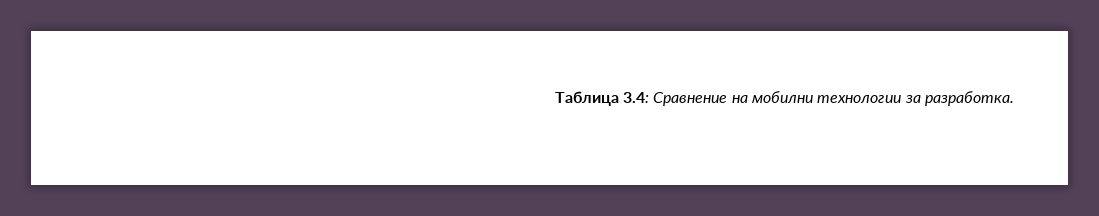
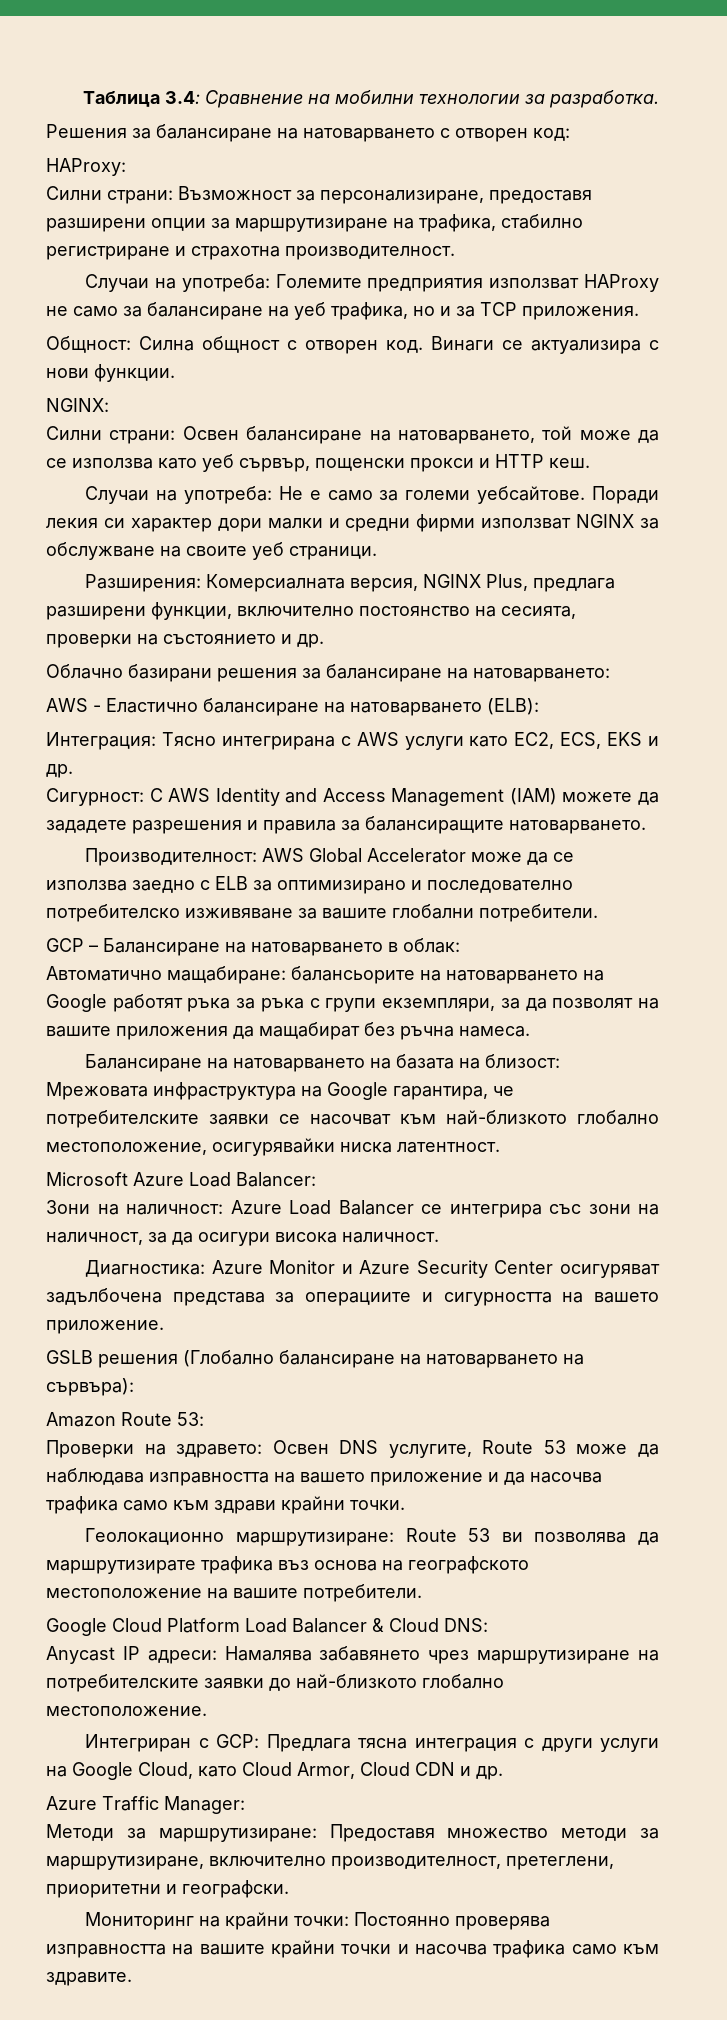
(1015, 98) none -> [46,124,570,142] [46,158,126,176] [46,186,592,204] [46,214,583,232] [46,246,455,260] [85,274,659,292] [46,302,639,320] [46,336,659,354] [46,364,175,382] [46,398,109,412] [46,426,659,444] [46,454,590,472] [85,486,659,504] [46,514,659,532] [46,542,377,560] [85,574,616,592] [46,602,576,620] [46,634,324,648] [46,664,610,682] [46,698,539,716] [46,732,659,750] [46,764,73,778] [46,788,659,806] [46,816,646,834] [85,848,575,866] [46,876,573,894] [46,904,598,922] [46,938,460,956] [46,966,604,984] [46,994,660,1012] [46,1022,530,1040] [85,1054,561,1072] [46,1082,514,1100] [46,1110,659,1128] [46,1138,500,1156] [46,1172,316,1187] [46,1200,659,1218] [46,1232,439,1246] [85,1260,660,1278] [46,1288,659,1306] [46,1320,164,1334] [46,1350,584,1368] [46,1378,134,1396] [46,1412,204,1427] [46,1440,659,1458] [46,1468,602,1486] [46,1496,405,1514] [85,1528,659,1546] [46,1556,529,1574] [46,1584,422,1602] [46,1618,488,1636] [46,1646,659,1664] [46,1674,504,1692] [46,1706,207,1716] [85,1734,659,1752] [46,1762,503,1780] [46,1796,245,1814] [46,1824,659,1842] [46,1856,614,1870] [46,1880,289,1898] [85,1912,551,1930] [46,1940,659,1958] [46,1972,132,1986] // Решения за балансиране на натоварването с отворен код: // HAProxy: // Силни страни: Възможност за персонализиране, предоставя разширени опции за маршрутизиране на трафика, стабилно регистриране и страхотна производителност. // Случаи на употреба: Големите предприятия използват HAProxy не само за балансиране на уеб трафика, но и за TCP приложения. // Общност: Силна общност с отворен код. Винаги се актуализира с нови функции. // NGINX: // Силни страни: Освен балансиране на натоварването, той може да се използва като уеб сървър, пощенски прокси и HTTP кеш. // Случаи на употреба: Не е само за големи уебсайтове. Поради лекия си характер дори малки и средни фирми използват NGINX за обслужване на своите уеб страници. // Разширения: Комерсиалната версия, NGINX Plus, предлага разширени функции, включително постоянство на сесията, проверки на състоянието и др. // Облачно базирани решения за балансиране на натоварването: // AWS - Еластично балансиране на натоварването (ELB): // Интеграция: Тясно интегрирана с AWS услуги като EC2, ECS, EKS и др. // Сигурност: С AWS Identity and Access Management (IAM) можете да зададете разрешения и правила за балансиращите натоварването. // Производителност: AWS Global Accelerator може да се използва заедно с ELB за оптимизирано и последователно потребителско изживяване за вашите глобални потребители. // GCP – Балансиране на натоварването в облак: // Автоматично мащабиране: балансьорите на натоварването на Google работят ръка за ръка с групи екземпляри, за да позволят на вашите приложения да мащабират без ръчна намеса. // Балансиране на натоварването на базата на близост: Мрежовата инфраструктура на Google гарантира, че потребителските заявки се насочват към най-близкото глобално местоположение, осигурявайки ниска латентност. // Microsoft Azure Load Balancer: // Зони на наличност: Azure Load Balancer се интегрира със зони на наличност, за да осигури висока наличност. // Диагностика: Azure Monitor и Azure Security Center осигуряват задълбочена представа за операциите и сигурността на вашето приложение. // GSLB решения (Глобално балансиране на натоварването на сървъра): // Amazon Route 53: // Проверки на здравето: Освен DNS услугите, Route 53 може да наблюдава изправността на вашето приложение и да насочва трафика само към здрави крайни точки. // Геолокационно маршрутизиране: Route 53 ви позволява да маршрутизирате трафика въз основа на географското местоположение на вашите потребители. // Google Cloud Platform Load Balancer & Cloud DNS: // Anycast IP адреси: Намалява забавянето чрез маршрутизиране на потребителските заявки до най-близкото глобално местоположение. // Интегриран с GCP: Предлага тясна интеграция с други услуги на Google Cloud, като Cloud Armor, Cloud CDN и др. // Azure Traffic Manager: // Методи за маршрутизиране: Предоставя множество методи за маршрутизиране, включително производителност, претеглени, приоритетни и географски. // Мониторинг на крайни точки: Постоянно проверява изправността на вашите крайни точки и насочва трафика само към здравите.

